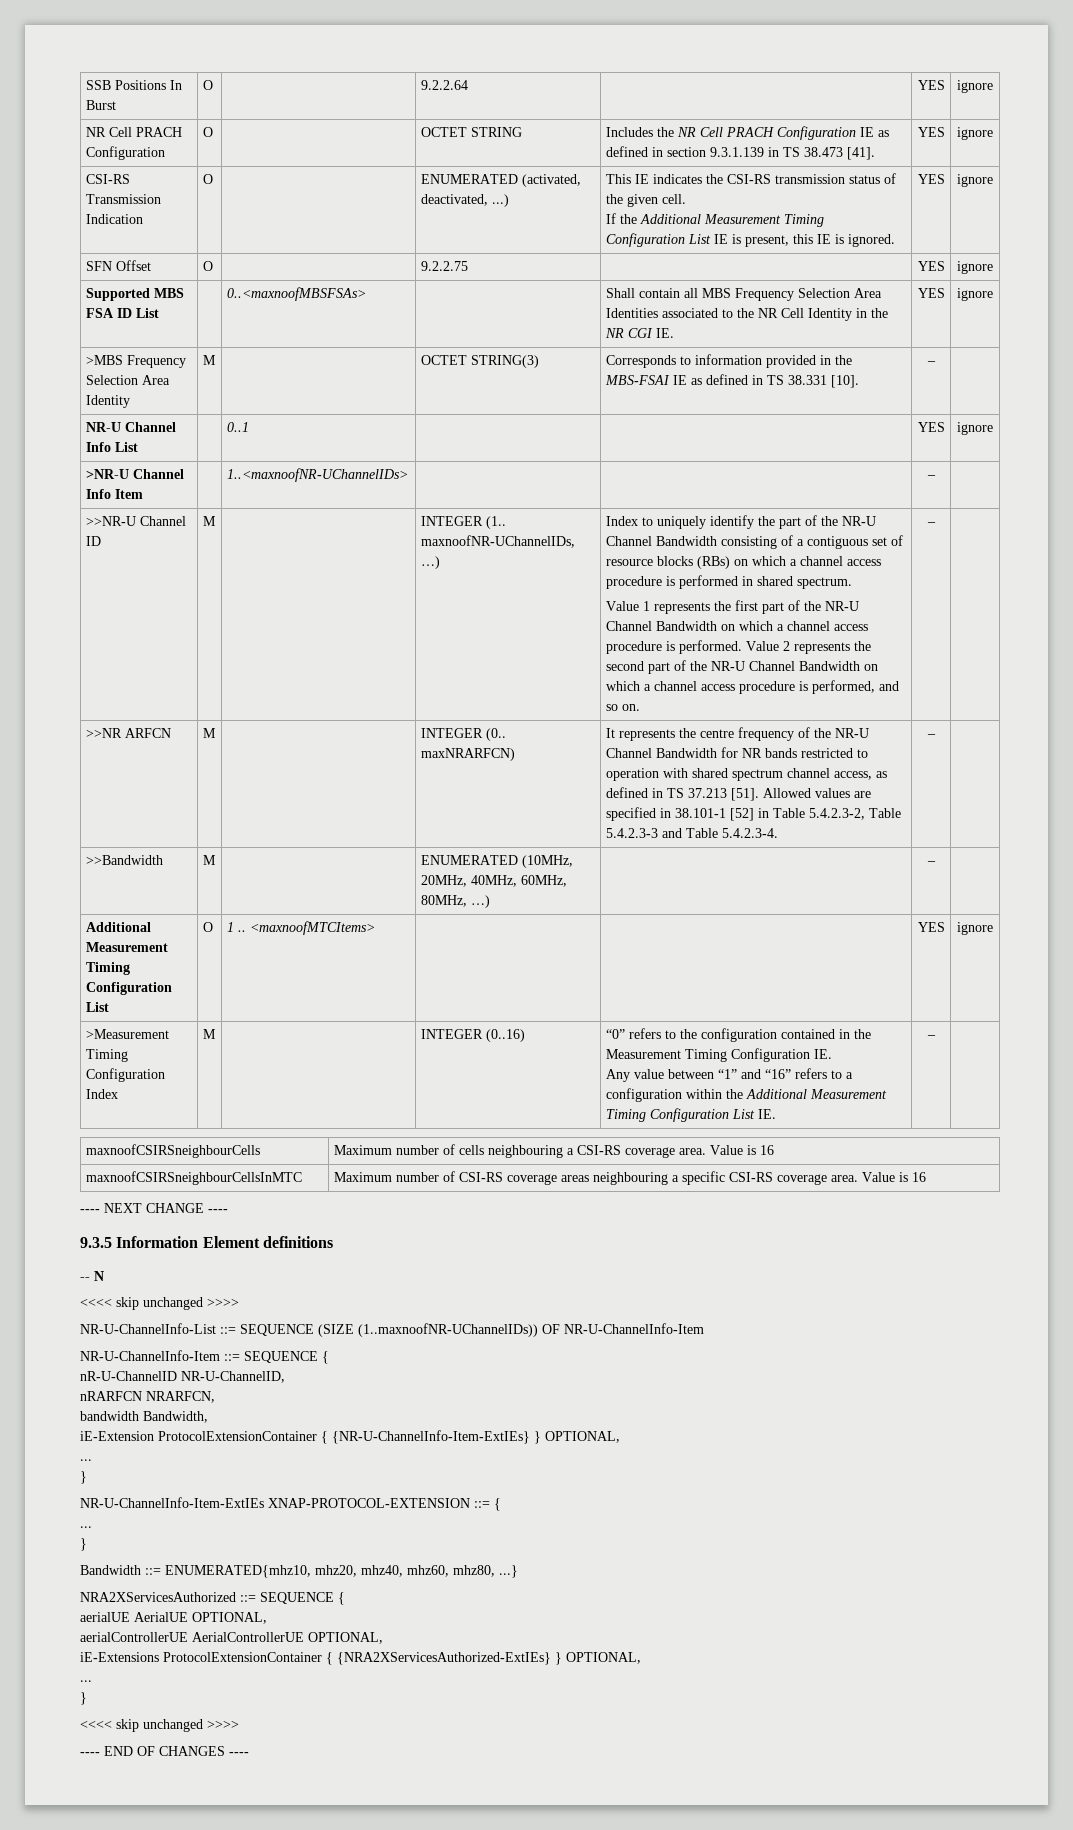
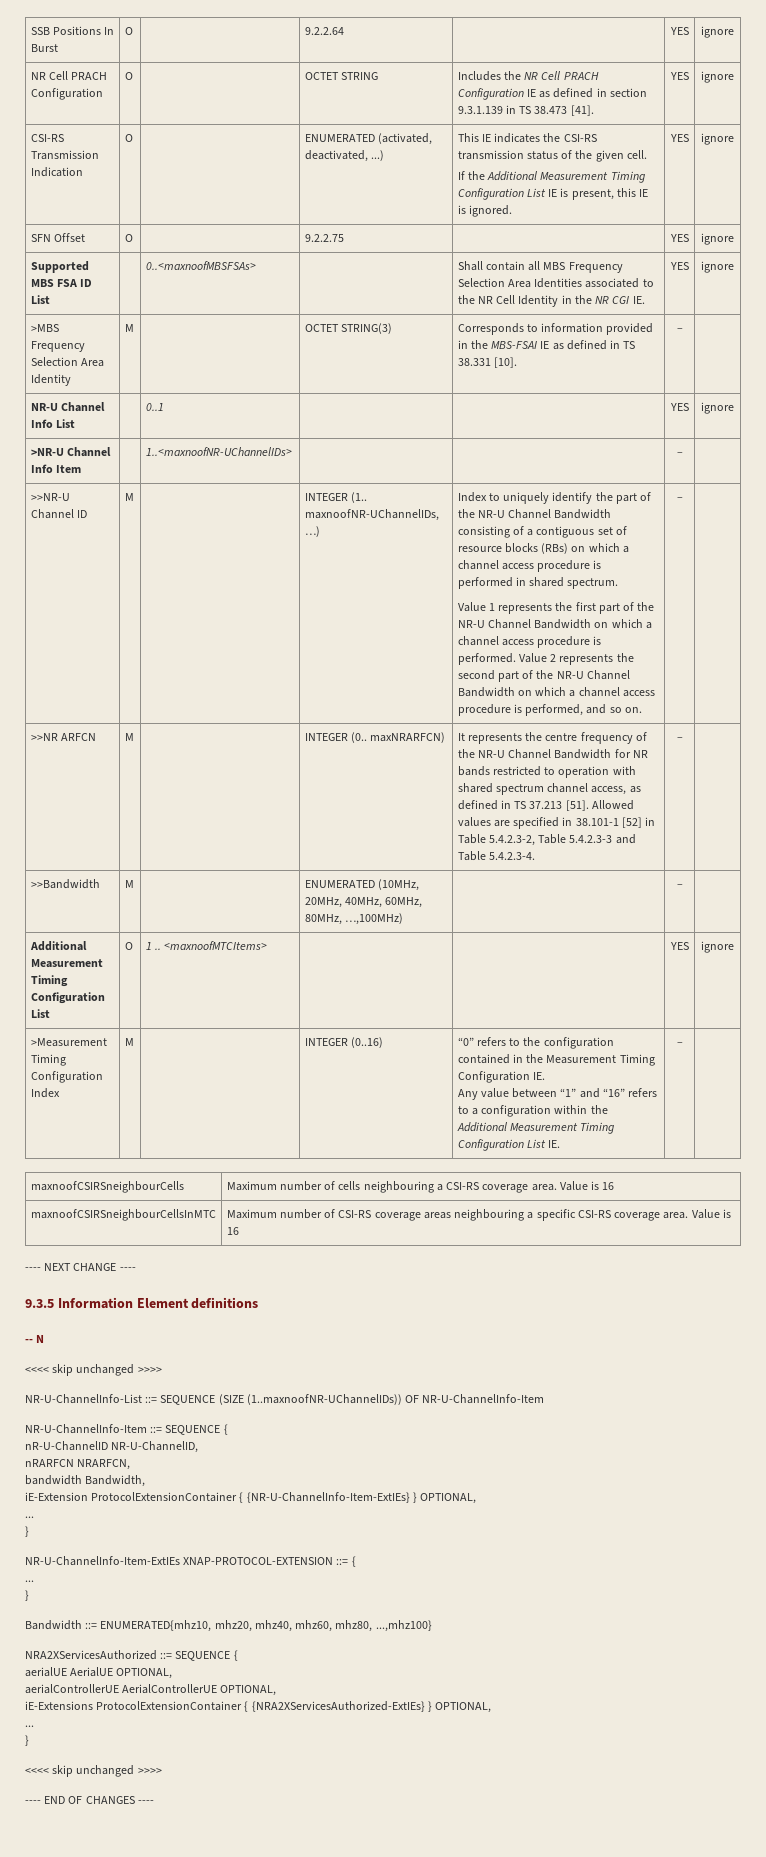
[470,895,490,908] …) -> [344,913,403,925] …,100MHz)
[499,1565,518,1578] ...} -> [375,1620,432,1632] ...,mhz100}

